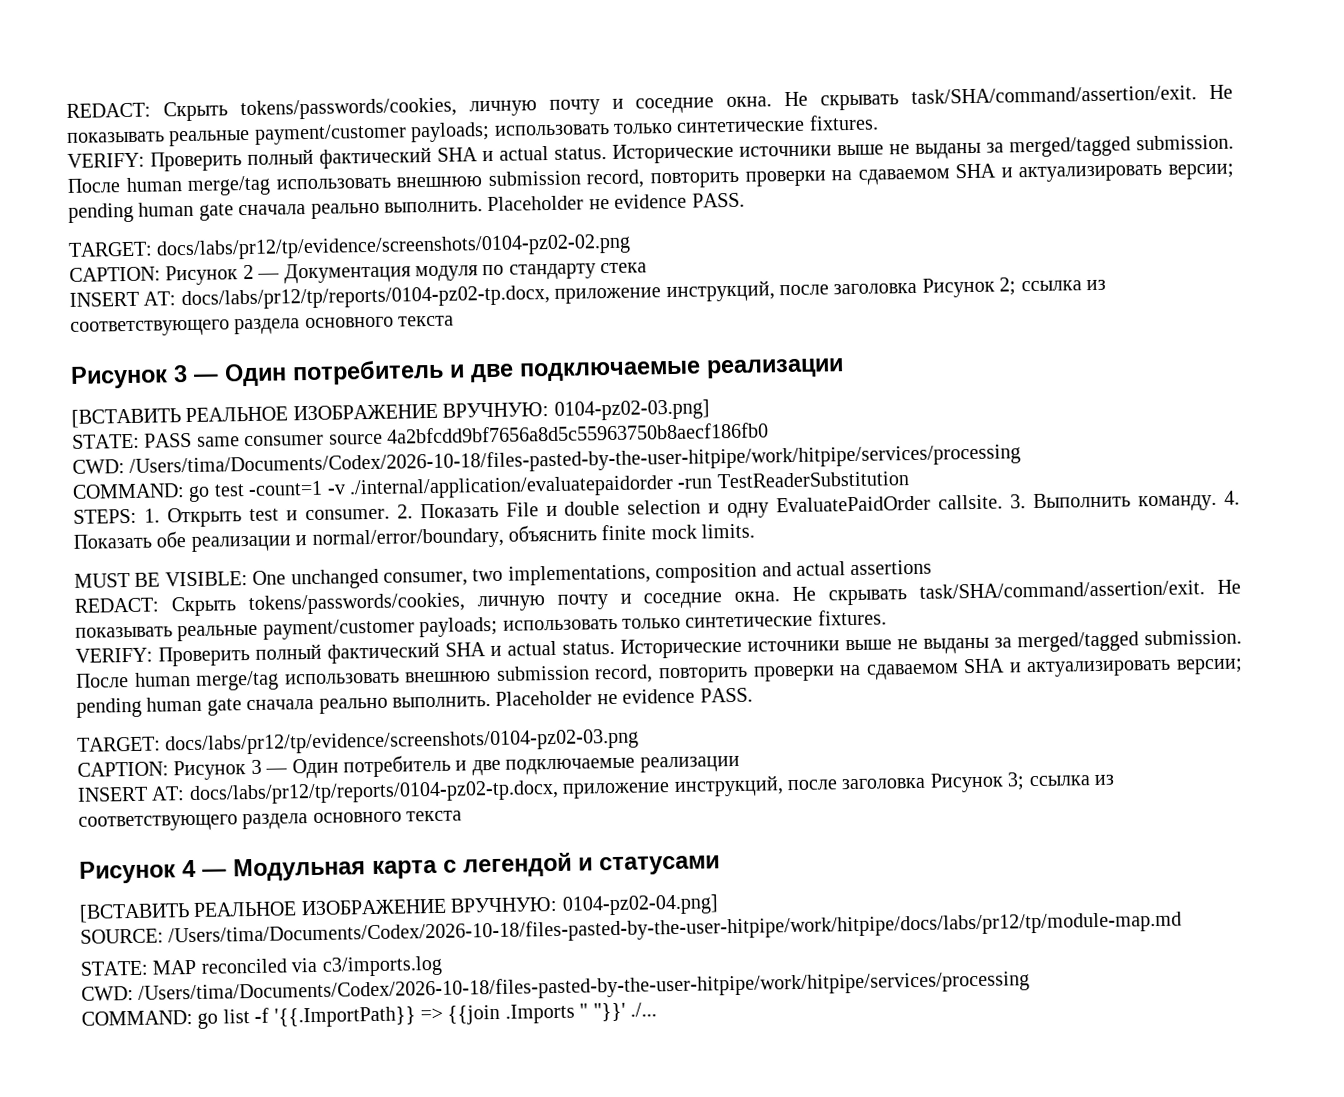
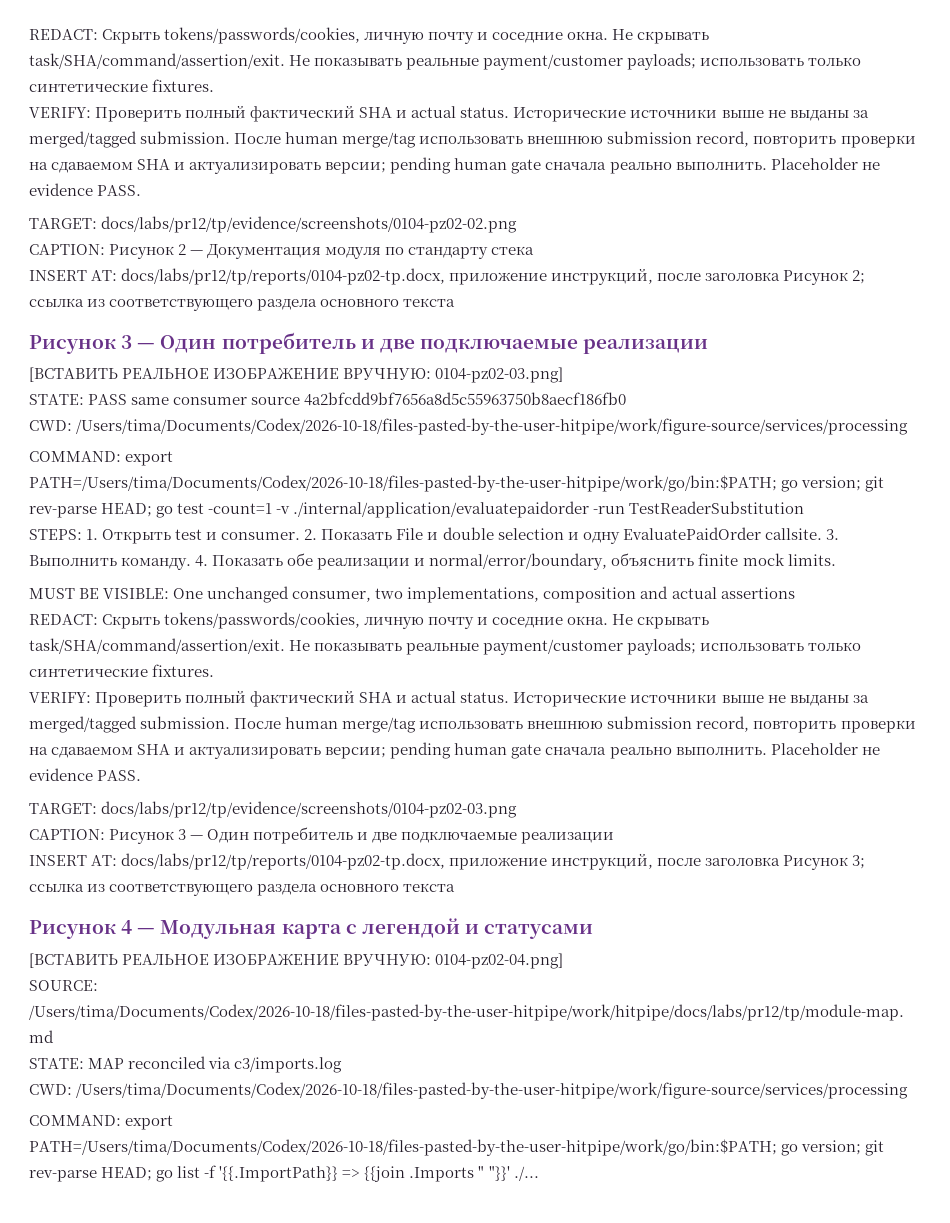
[129,443,1022,478] [72,483,185,499] /Users/tima/Documents/Codex/2026-10-18/files-pasted-by-the-user-hitpipe/work/hitpipe/services/processing // COMMAND: -> [76,418,909,435] [29,451,174,466] [29,475,885,492] [29,503,153,518] /Users/tima/Documents/Codex/2026-10-18/files-pasted-by-the-user-hitpipe/work/figure-source/services/processing // COMMAND: export PATH=/Users/tima/Documents/Codex/2026-10-18/files-pasted-by-the-user-hitpipe/work/go/bin:$PATH; go version; git rev-parse HEAD;
[138,970,1031,1005] [81,1010,193,1026] /Users/tima/Documents/Codex/2026-10-18/files-pasted-by-the-user-hitpipe/work/hitpipe/services/processing // COMMAND: -> [76,1082,909,1099] [29,1115,174,1130] [29,1139,885,1156] [29,1167,153,1182] /Users/tima/Documents/Codex/2026-10-18/files-pasted-by-the-user-hitpipe/work/figure-source/services/processing // COMMAND: export PATH=/Users/tima/Documents/Codex/2026-10-18/files-pasted-by-the-user-hitpipe/work/go/bin:$PATH; go version; git rev-parse HEAD;

